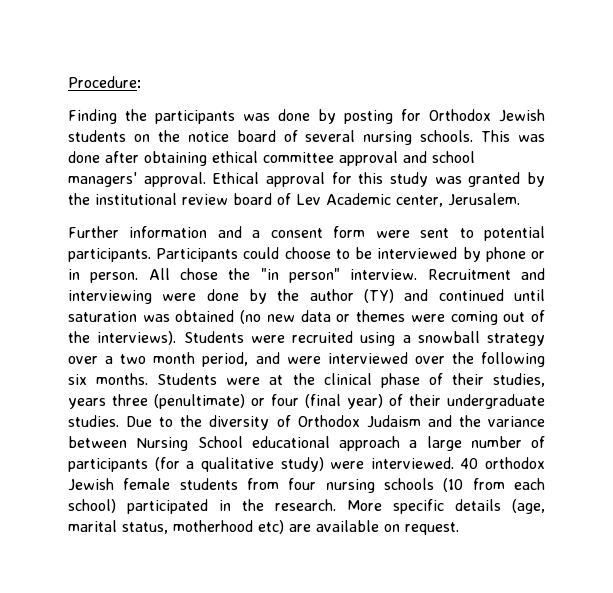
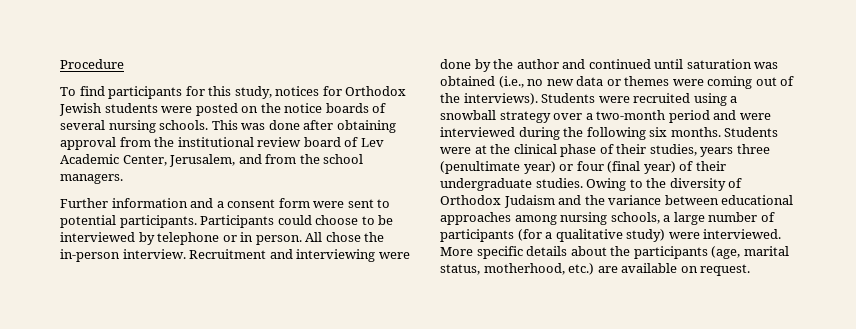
[68,76,141,88] [68,109,393,124] Procedure: // Finding the participants was done by posting -> [60,59,124,69] [60,86,320,99] Procedure // To find participants for this study, notices
(126, 136) none -> [161,103,238,116] were posted
[236,130,276,142] board -> [325,103,369,113] boards
[212,151,475,166] [68,172,546,187] ethical committee approval and school managers' approval. Ethical approval for this study was granted by -> [60,137,151,150] approval from
[396,193,520,207] center, Jerusalem. -> [122,154,364,167] [60,174,123,184] Center, Jerusalem, and from the school managers.
[485,247,526,262] phone -> [157,232,220,245] telephone
[260,268,340,283] "in person" -> [60,249,120,262] in-person
[364,289,394,303] (TY) -> (559, 64) none
[240,310,262,324] (no -> [498,76,544,88] (i.e., no
[120,352,249,367] two month period, -> [596,110,710,123] two-month period
[414,356,445,364] over -> [518,127,560,140] during
[154,394,245,409] (penultimate) -> [440,161,556,174] (penultimate year)
[126,416,153,427] Due -> [586,178,627,191] Owing
[136,436,400,451] Nursing School educational approach -> [721,195,794,205] [440,212,660,225] educational approaches among nursing schools,
[460,457,545,469] [68,478,545,493] [68,499,501,514] 40 orthodox Jewish female students from four nursing schools (10 from each school) participated in the research. More specific details -> [440,246,708,259] More specific details about the participants
[173,520,284,534] motherhood etc) -> [483,263,595,275] motherhood, etc.)

